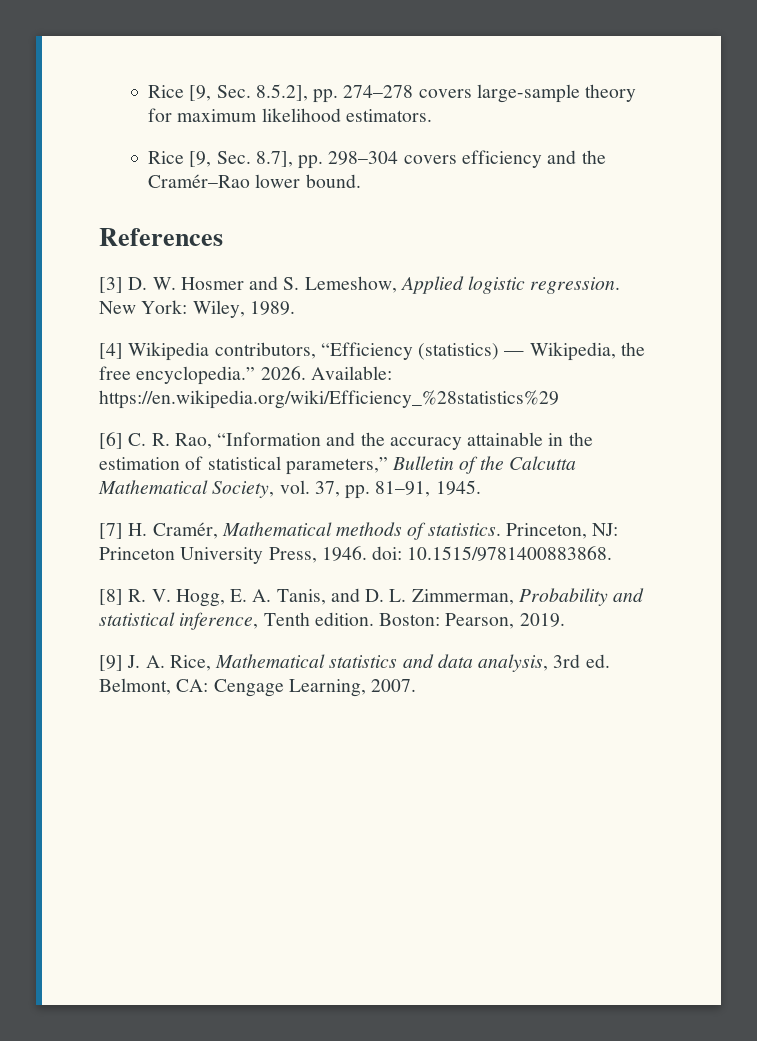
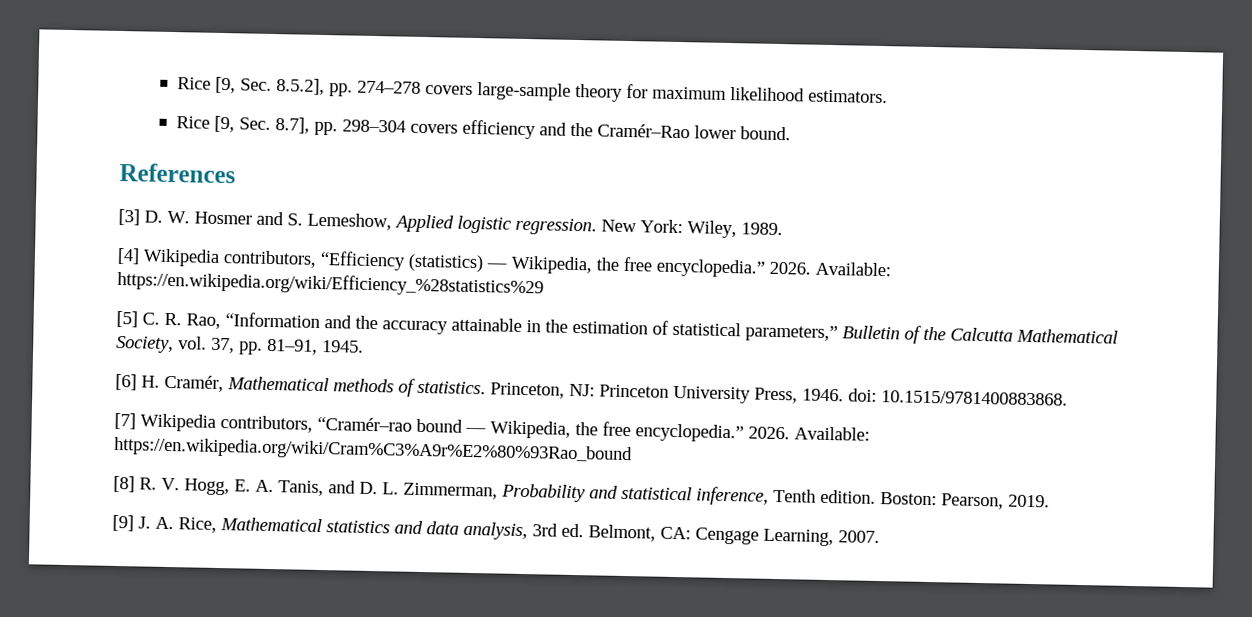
[99,432,123,449] [6] -> [116,310,138,328] [5]
[99,523,123,539] [7] -> [115,373,137,391] [6]
(613, 553) none -> [114,412,870,443] [114,436,633,465] // [7] Wikipedia contributors, “Cramér–rao bound — Wikipedia, the free encyclopedia.” 2026. Available: https://en.wikipedia.org/wiki/Cram%C3%A9r%E2%80%93Rao_bound

